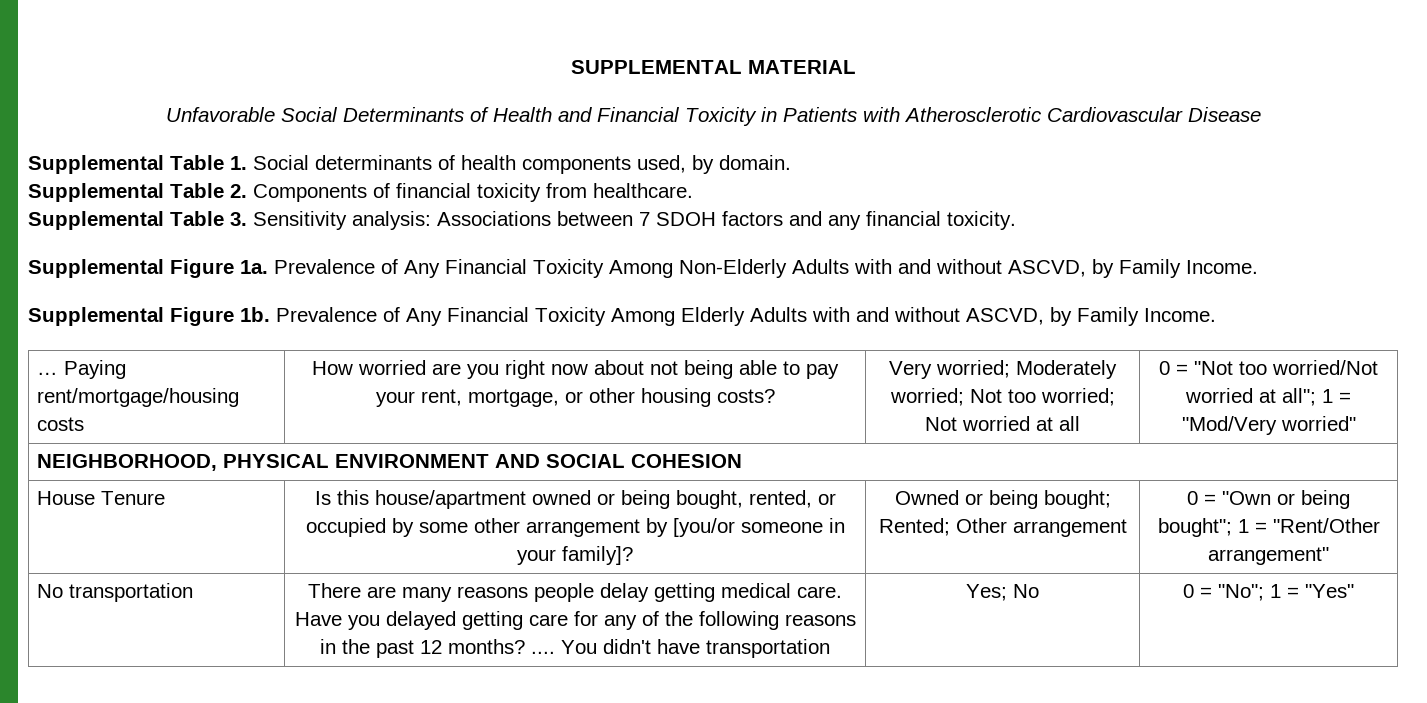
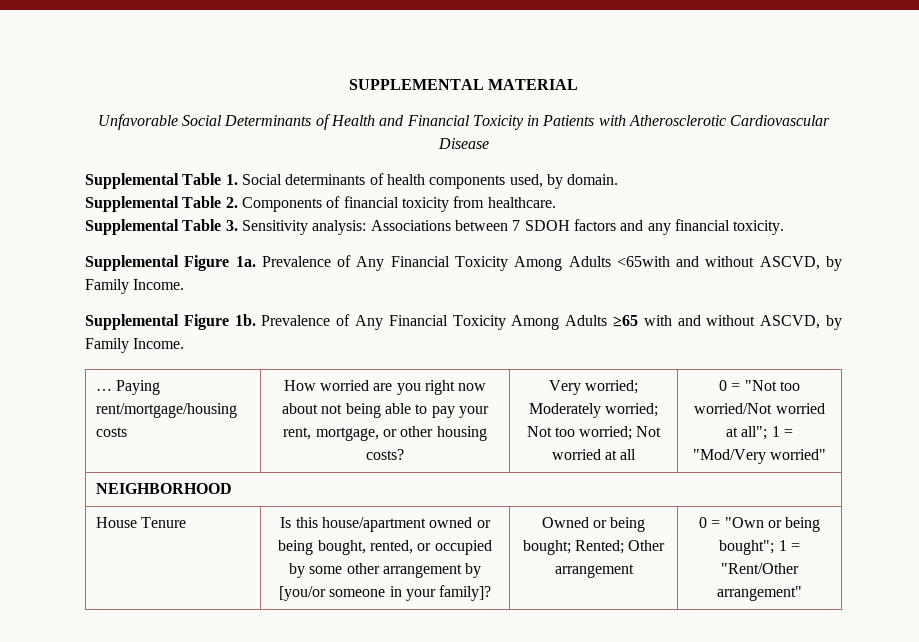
[679,259,892,278] Non-Elderly Adults with -> [568,256,670,267] Adults <65with
[681,307,807,326] Elderly Adults -> [565,315,638,327] Adults ≥65
[36,454,742,471] NEIGHBORHOOD, PHYSICAL ENVIRONMENT AND SOCIAL COHESION -> [95,483,232,494] NEIGHBORHOOD
[36,583,193,602] [308,583,842,602] [294,611,856,630] [320,639,830,658] [966,584,1039,601] [1183,584,1354,601] // No transportation | There are many reasons people delay getting medical care. Have you delayed getting care for any of the following reasons in the past 12 months? .... You didn't have transportation | Yes; No | 0 = "No"; 1 = "Yes" -> (802, 593) none

